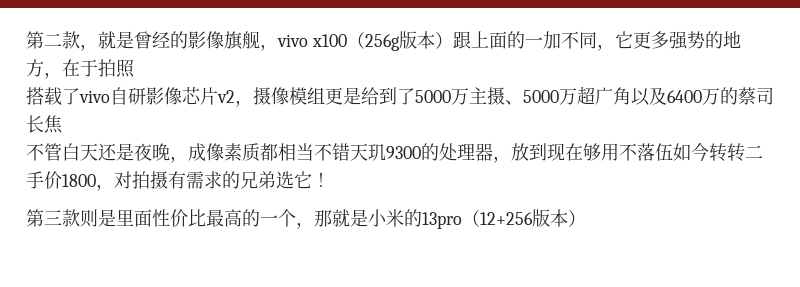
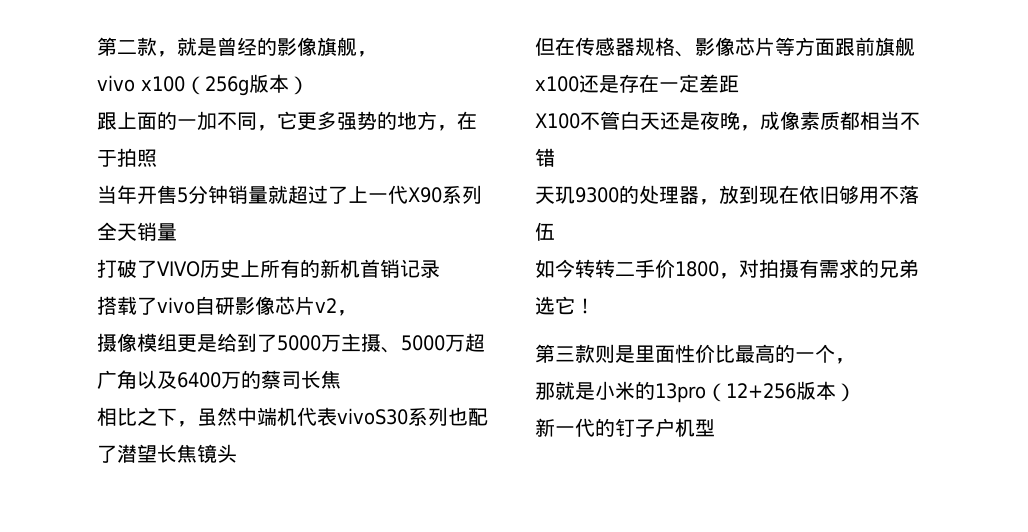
(278, 47) none -> (377, 54) //
(453, 40) none -> (309, 85) //
(135, 68) none -> [97,185,482,204] [97,222,177,241] [97,259,440,278] // 当年开售5分钟销量就超过了上一代X90系列全天销量 // 打破了VIVO历史上所有的新机首销记录
(253, 103) none -> (357, 313) //
(63, 124) none -> [97,407,488,427] [97,444,237,463] [535,37,915,57] [535,74,739,93] [535,113,580,129] 相比之下，虽然中端机代表vivoS30系列也配了潜望长焦镜头 // 但在传感器规格、影像芯片等方面跟前旗舰x100还是存在一定差距 // X100
(350, 152) none -> (555, 157) //
(583, 152) none -> [799,185,839,204] 依旧
(673, 152) none -> (555, 231) //
(314, 225) none -> (855, 361) //
(586, 218) none -> [535,418,715,437] // 新一代的钉子户机型

